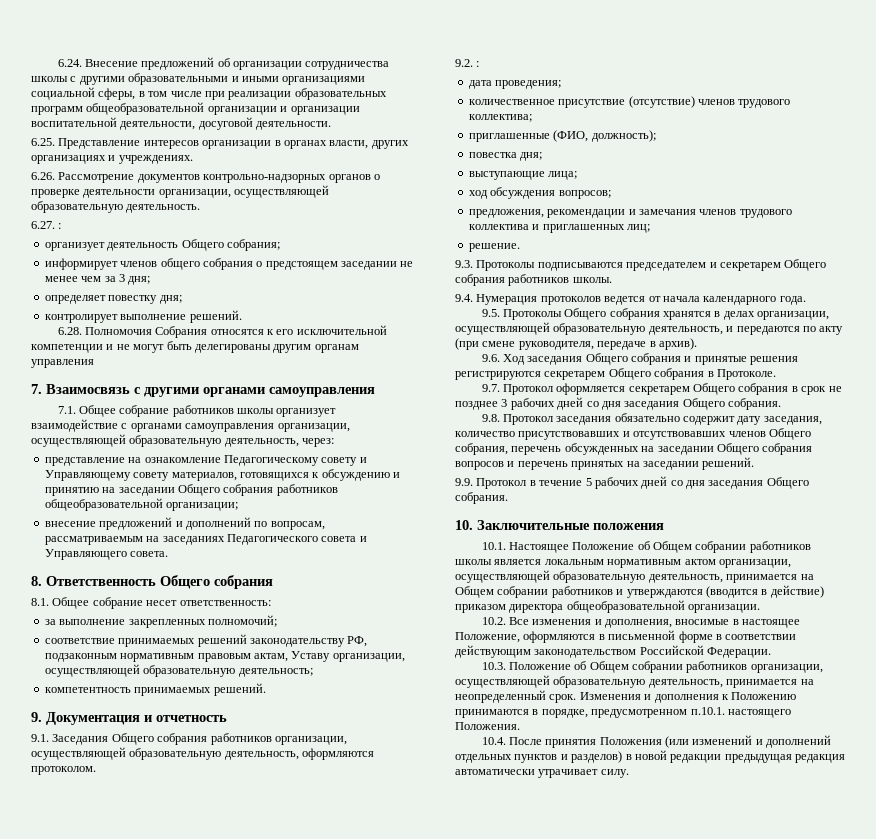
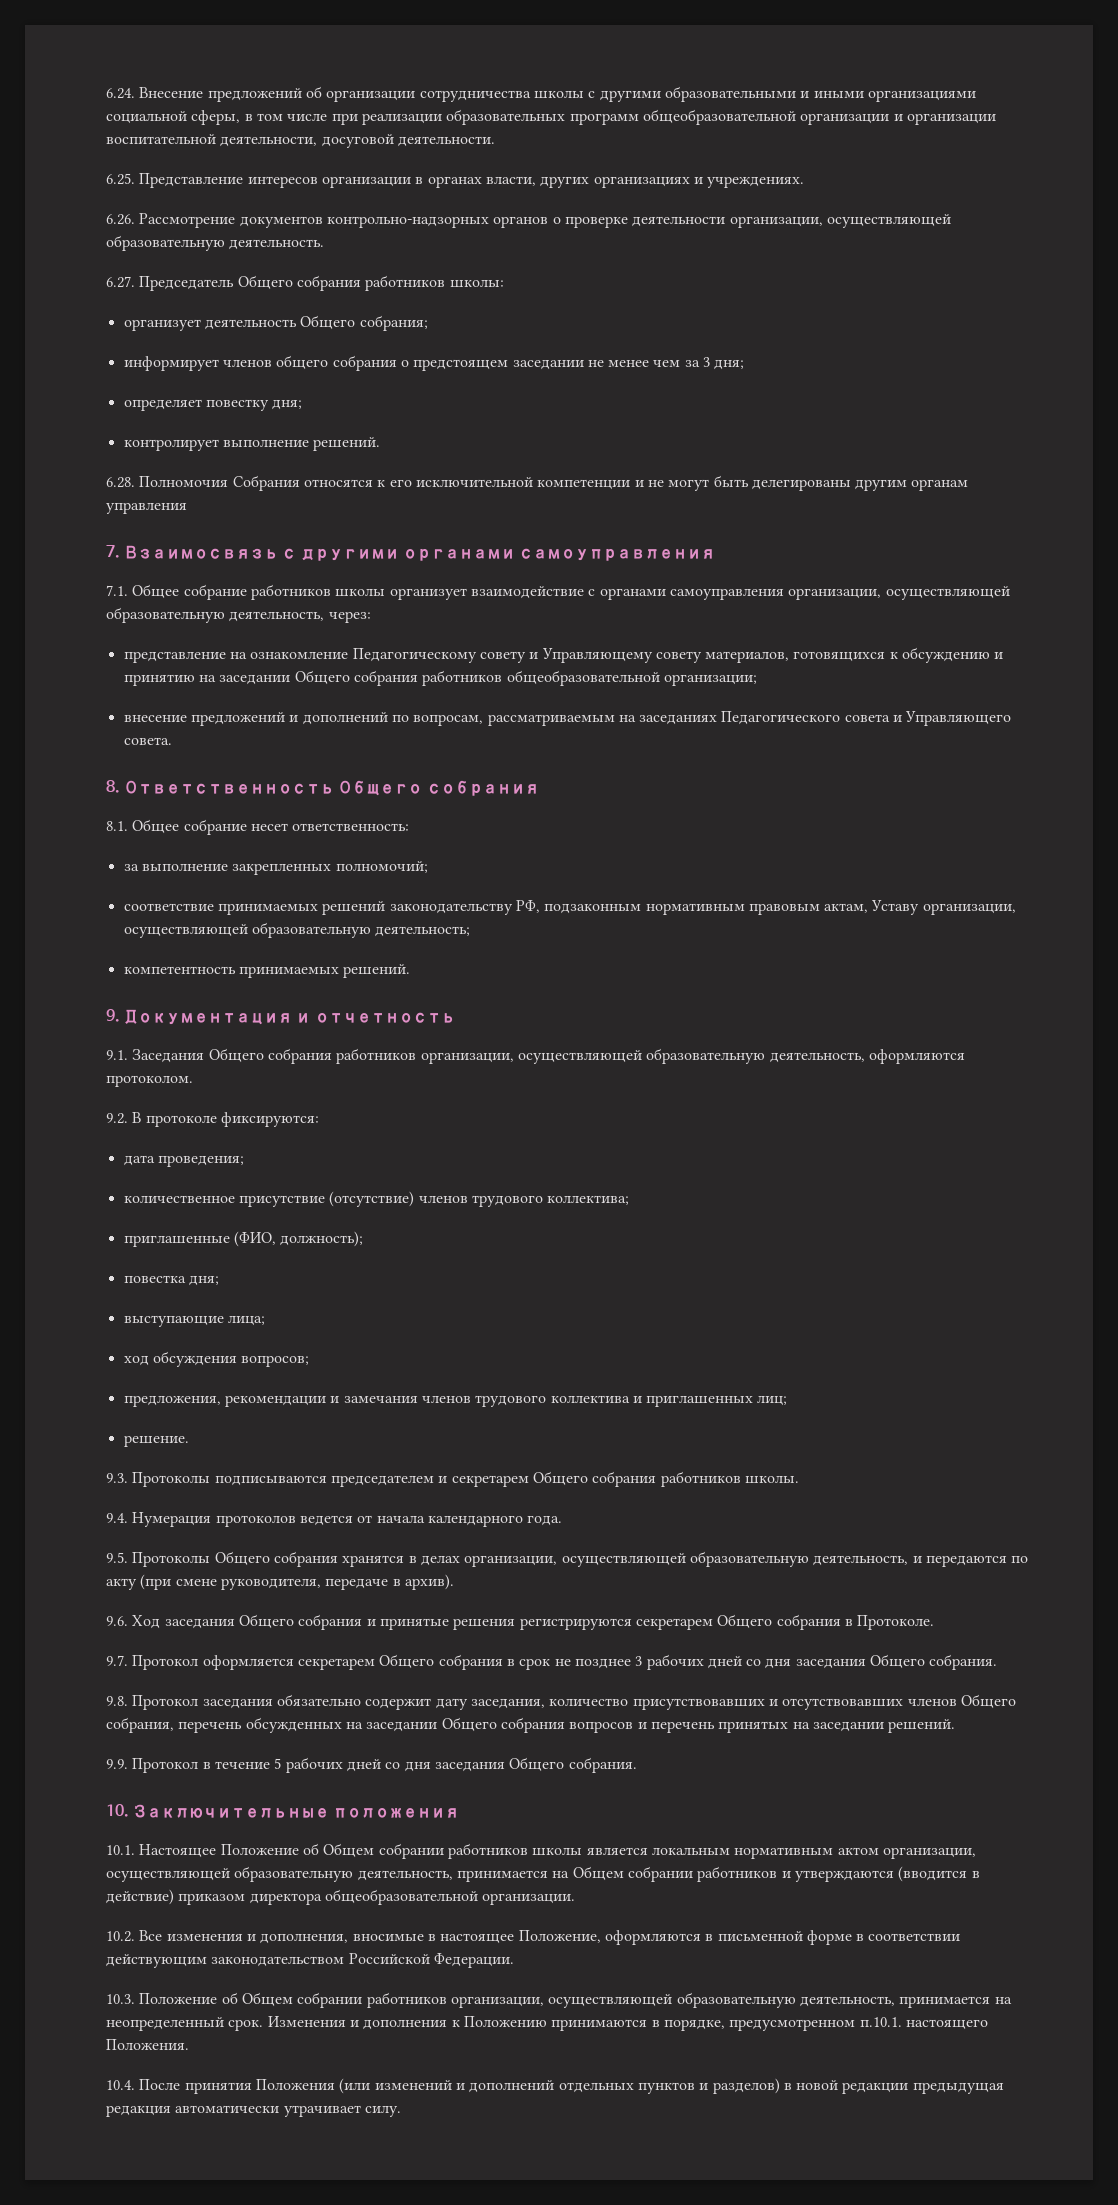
[58,223,62,229] : -> [139,275,504,291] Председатель Общего собрания работников школы:
[476,61,480,67] : -> [132,1112,319,1127] В протоколе фиксируются:

